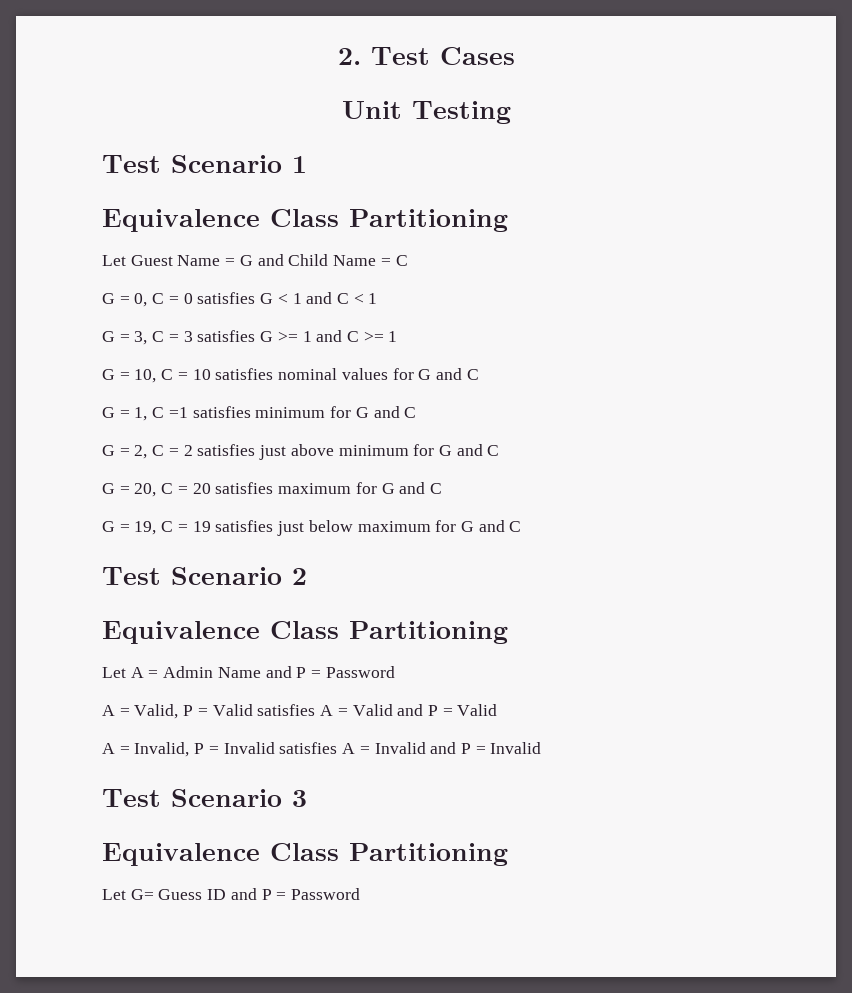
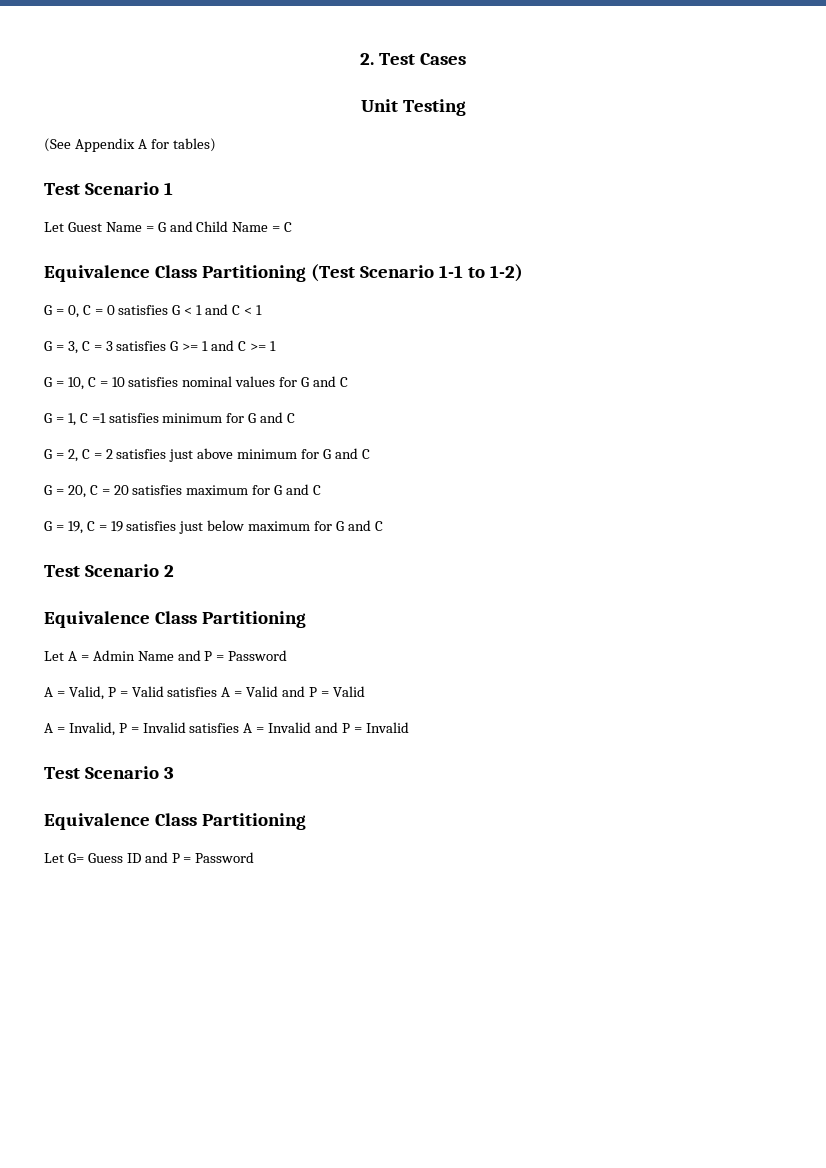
(511, 112) none -> [44,138,216,152] // (See Appendix A for tables)
[102,209,508,232] // Equivalence Class Partitioning -> (173, 188) none
(408, 260) none -> [44,264,523,282] // Equivalence Class Partitioning (Test Scenario 1-1 to 1-2)

